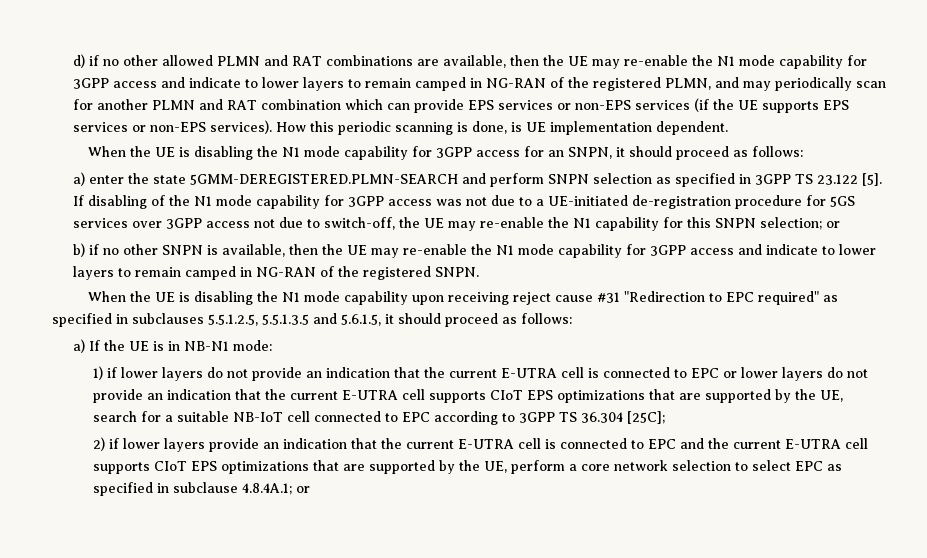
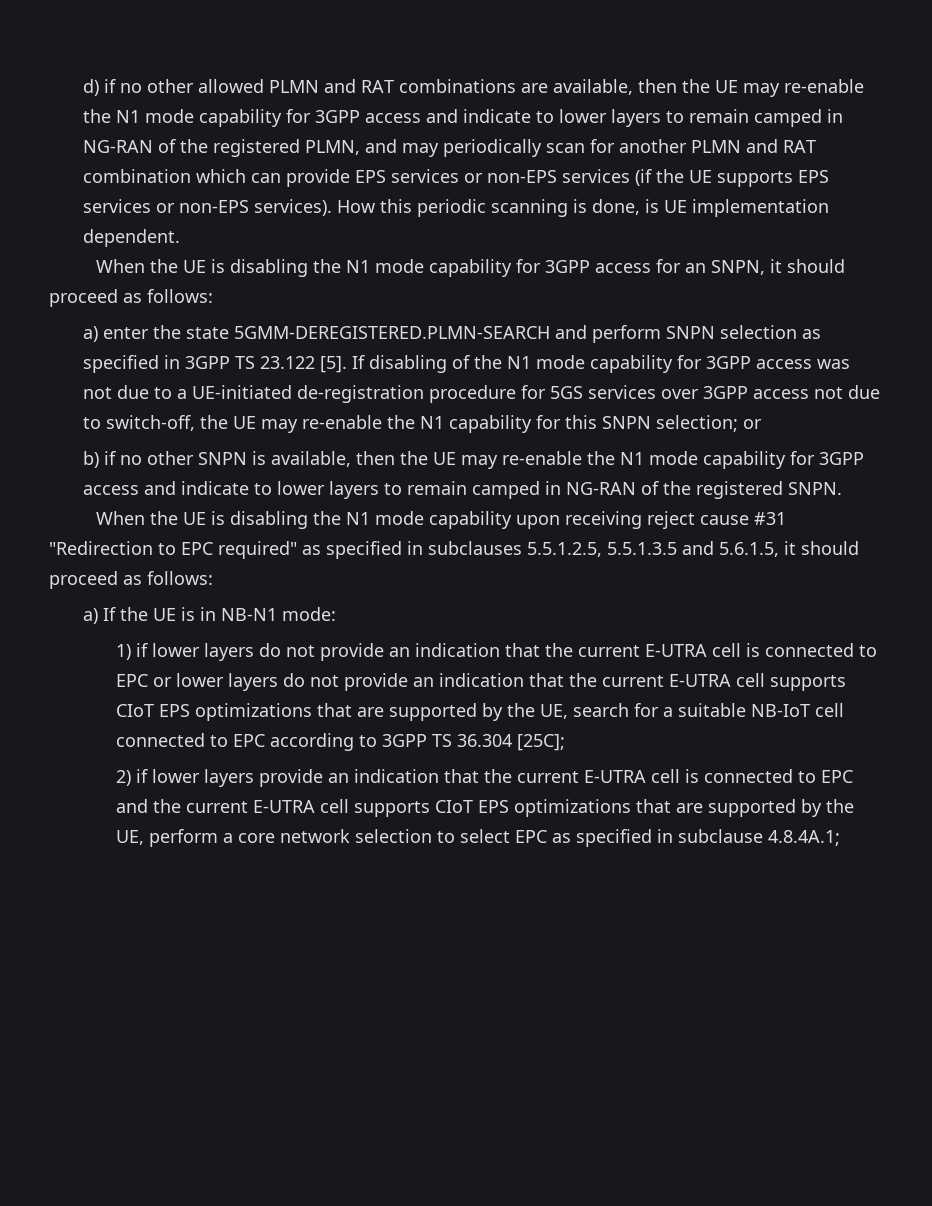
[296,486,311,493] or -> (841, 838) none

